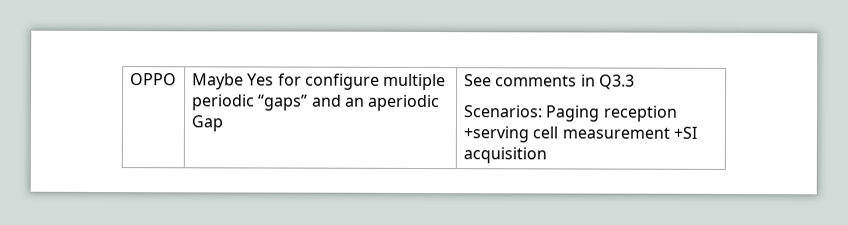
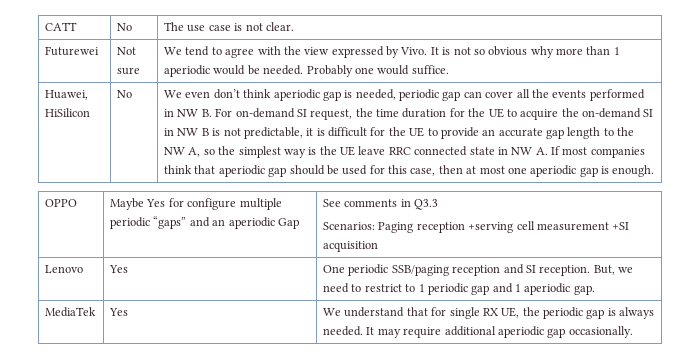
(129, 79) none -> [45,22,78,31] [117,23,133,31] [164,22,294,32] [45,46,100,56] [117,47,137,55] [117,67,141,75] [164,46,620,58] [164,65,449,77] [45,90,89,100] [45,108,91,117] [117,90,133,98] [164,89,645,101] [164,108,654,120] [164,127,635,139] [164,146,645,158] [164,165,655,177] CATT | No | The use case is not clear. // Futurewei | Not sure | We tend to agree with the view expressed by Vivo. It is not so obvious why more than 1 aperiodic would be needed. Probably one would suffice. // Huawei, HiSilicon | No | We even don’t think aperiodic gap is needed, periodic gap can cover all the events performed in NW B. For on-demand SI request, the time duration for the UE to acquire the on-demand SI in NW B is not predictable, it is difficult for the UE to provide an accurate gap length to the NW A, so the simplest way is the UE leave RRC connected state in NW A. If most companies think that aperiodic gap should be used for this case, then at most one aperiodic gap is enough. //
(547, 155) none -> [45,265,84,273] [109,265,129,273] [323,264,634,276] [323,283,595,295] [45,307,97,317] [109,308,129,316] [323,307,655,319] [323,326,633,338] // Lenovo | Yes | One periodic SSB/paging reception and SI reception. But, we need to restrict to 1 periodic gap and 1 aperiodic gap. // MediaTek | Yes | We understand that for single RX UE, the periodic gap is always needed. It may require additional aperiodic gap occasionally.

